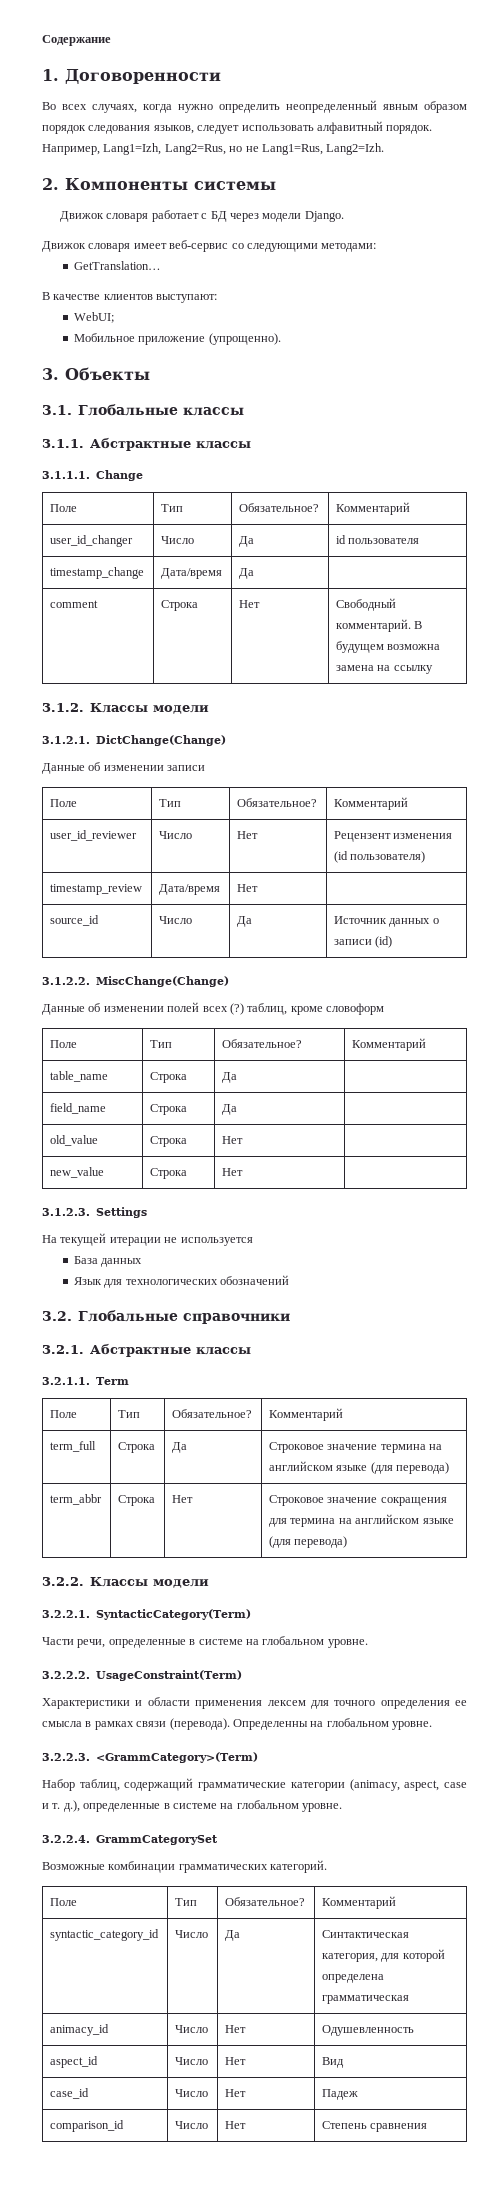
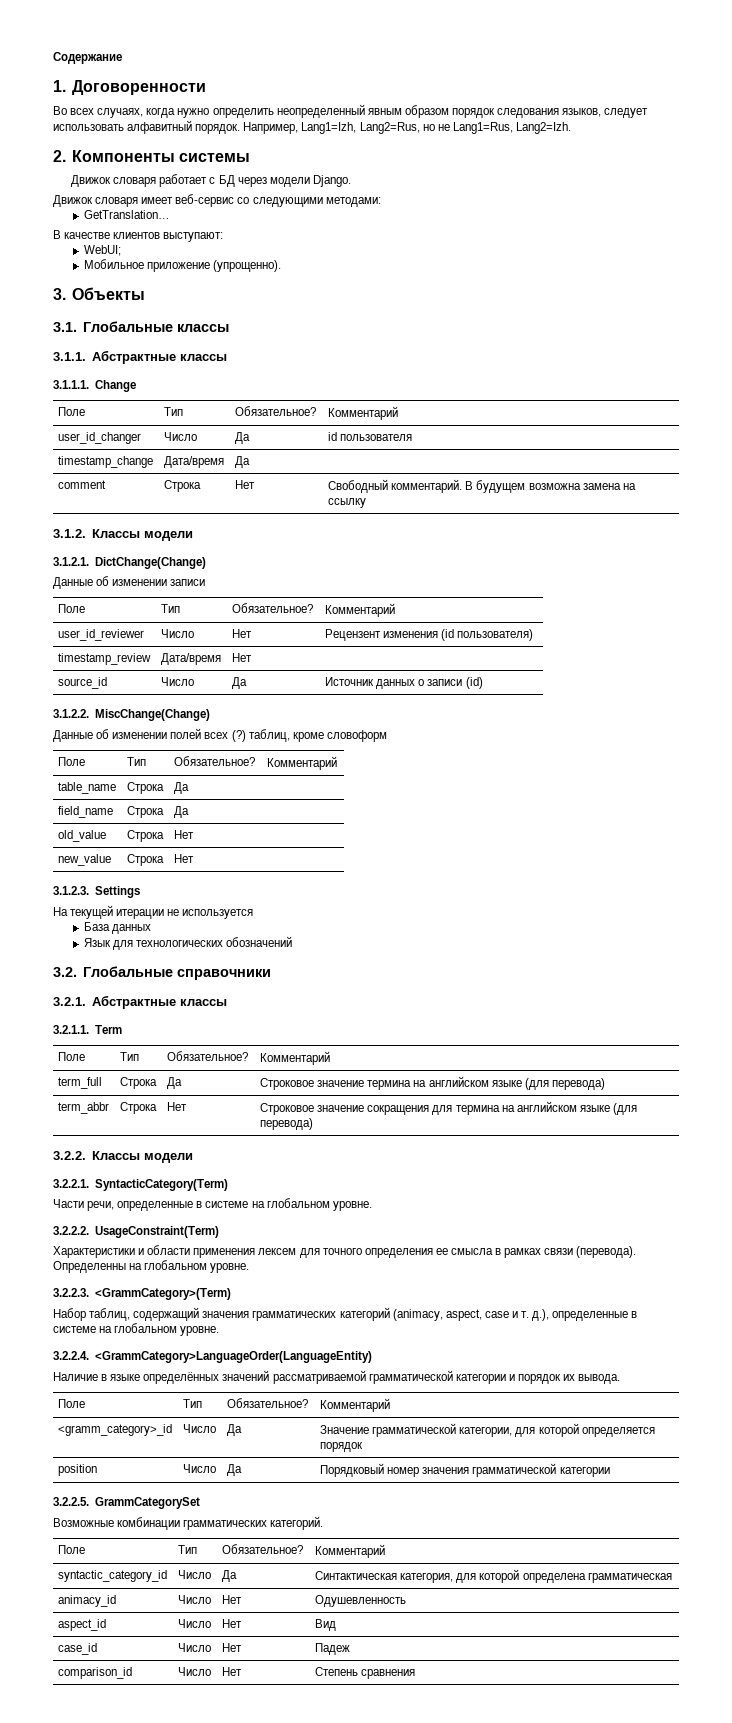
[198,1782,345,1791] грамматические категории -> [202,1307,390,1321] значения грамматических категорий
(90, 1839) none -> [94,1351,372,1363] [53,1370,621,1384] [58,1399,86,1408] [183,1399,203,1408] [227,1398,309,1408] [320,1398,391,1412] [58,1424,173,1436] [183,1424,217,1433] [227,1424,243,1436] [320,1423,655,1437] [320,1442,364,1452] [58,1464,98,1476] [183,1464,217,1473] [227,1464,243,1476] [320,1463,610,1477] [53,1497,89,1506] <GrammCategory>LanguageOrder(LanguageEntity) // Наличие в языке определённых значений рассматриваемой грамматической категории и порядок их вывода. // Поле | Тип | Обязательное? | Комментарий // <gramm_category>_id | Число | Да | Значение грамматической категории, для которой определяется порядок // position | Число | Да | Порядковый номер значения грамматической категории // 3.2.2.5.

